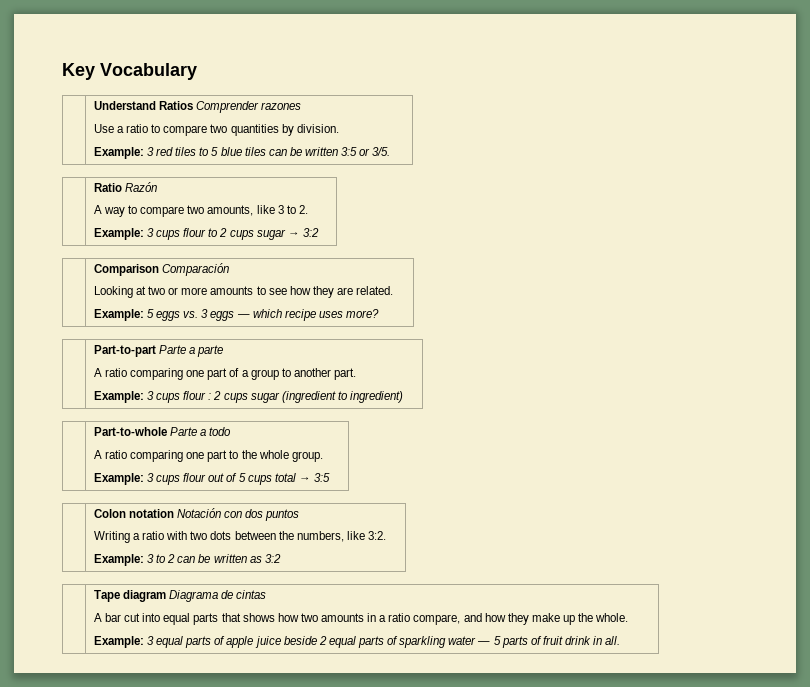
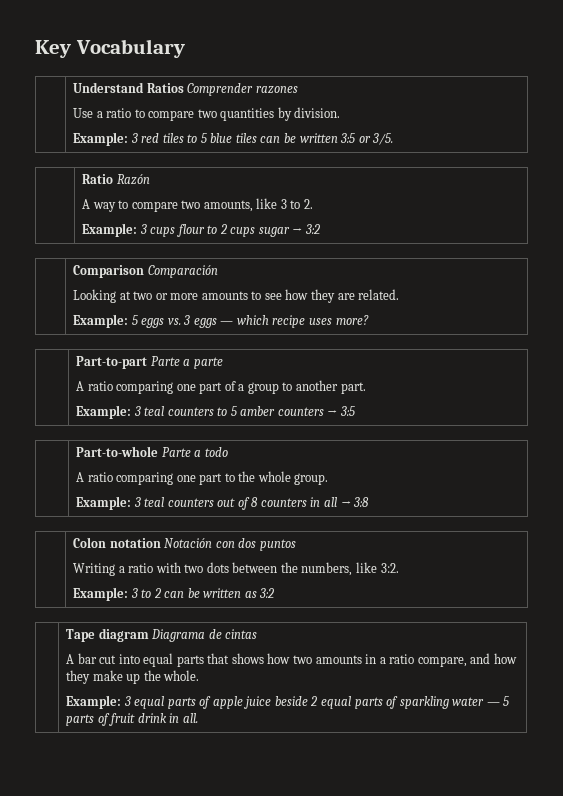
[156,391,403,403] cups flour : 2 cups sugar (ingredient to ingredient) -> [144,406,355,416] teal counters to 5 amber counters → 3:5
[156,473,330,485] cups flour out of 5 cups total → 3:5 -> [144,497,370,510] teal counters out of 8 counters in all → 3:8

